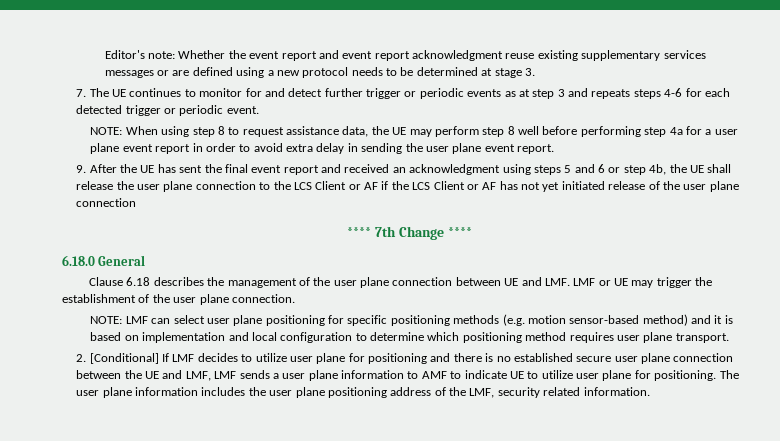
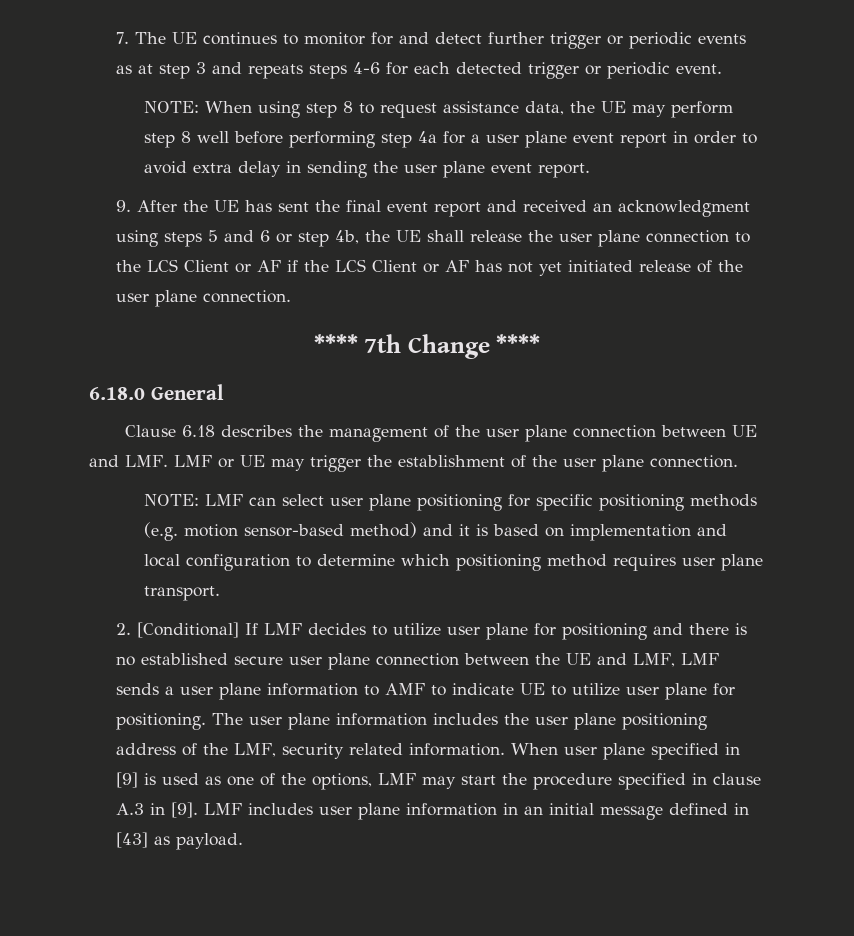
[104,50,706,61] [104,67,535,78] Editor's note: Whether the event report and event report acknowledgment reuse existing supplementary services messages or are defined using a new protocol needs to be determined at stage 3. // -> (116, 38) none
[76,198,137,207] connection -> [203,290,292,303] connection.
(650, 391) none -> [511,743,741,760] [116,772,762,790] [116,802,750,820] [116,832,244,850] When user plane specified in [9] is used as one of the options, LMF may start the procedure specified in clause A.3 in [9]. LMF includes user plane information in an initial message defined in [43] as payload.

